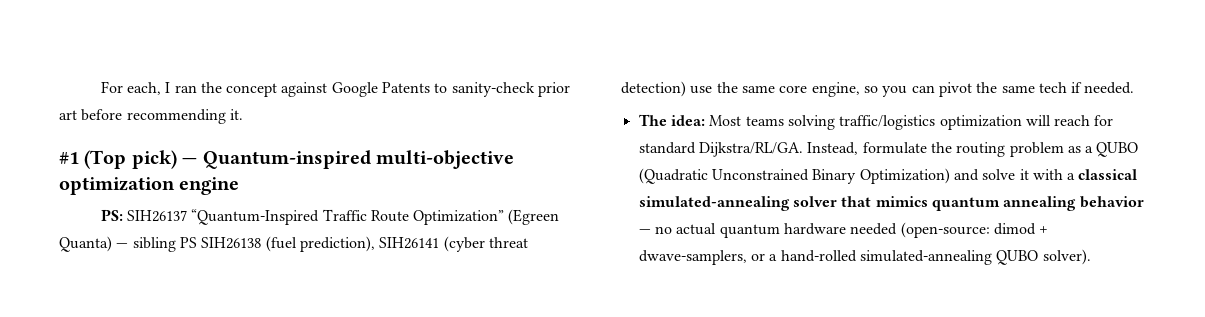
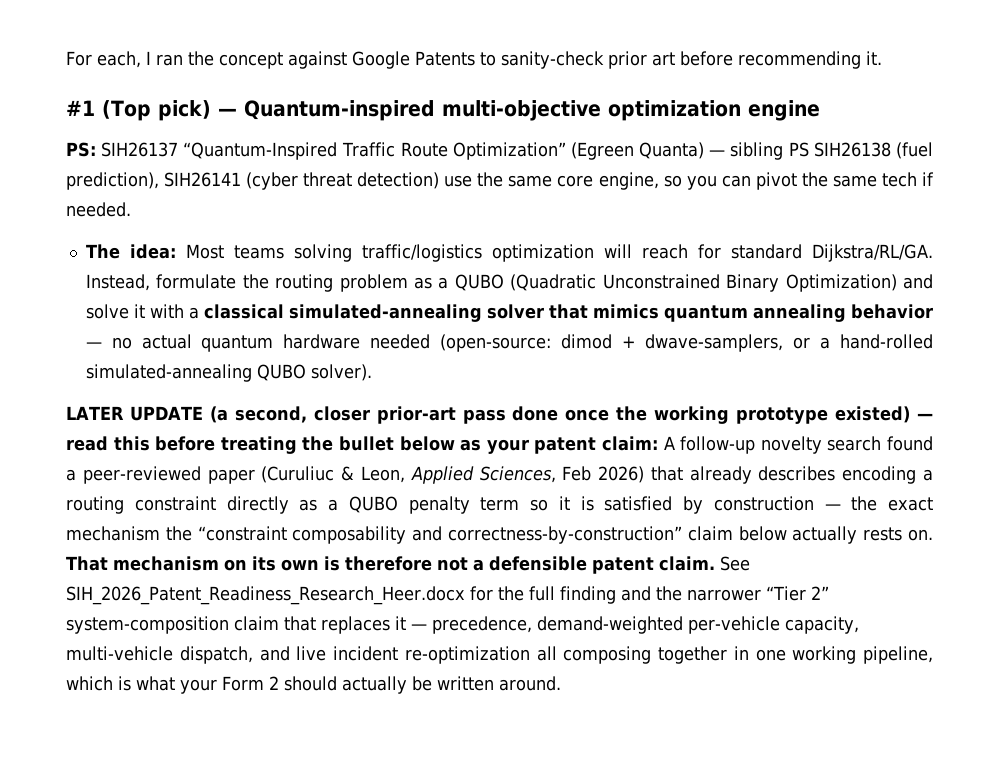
(1091, 257) none -> [66,406,933,424] [66,436,934,454] [66,466,934,484] [66,496,933,514] [66,526,934,544] [66,556,750,574] [66,586,829,605] [66,616,859,634] [66,646,933,664] [66,676,561,694] // LATER UPDATE (a second, closer prior-art pass done once the working prototype existed) — read this before treating the bullet below as your patent claim: A follow-up novelty search found a peer-reviewed paper (Curuliuc & Leon, Applied Sciences, Feb 2026) that already describes encoding a routing constraint directly as a QUBO penalty term so it is satisfied by construction — the exact mechanism the “constraint composability and correctness-by-construction” claim below actually rests on. That mechanism on its own is therefore not a defensible patent claim. See SIH_2026_Patent_Readiness_Research_Heer.docx for the full finding and the narrower “Tier 2” system-composition claim that replaces it — precedence, demand-weighted per-vehicle capacity, multi-vehicle dispatch, and live incident re-optimization all composing together in one working pipeline, which is what your Form 2 should actually be written around.

